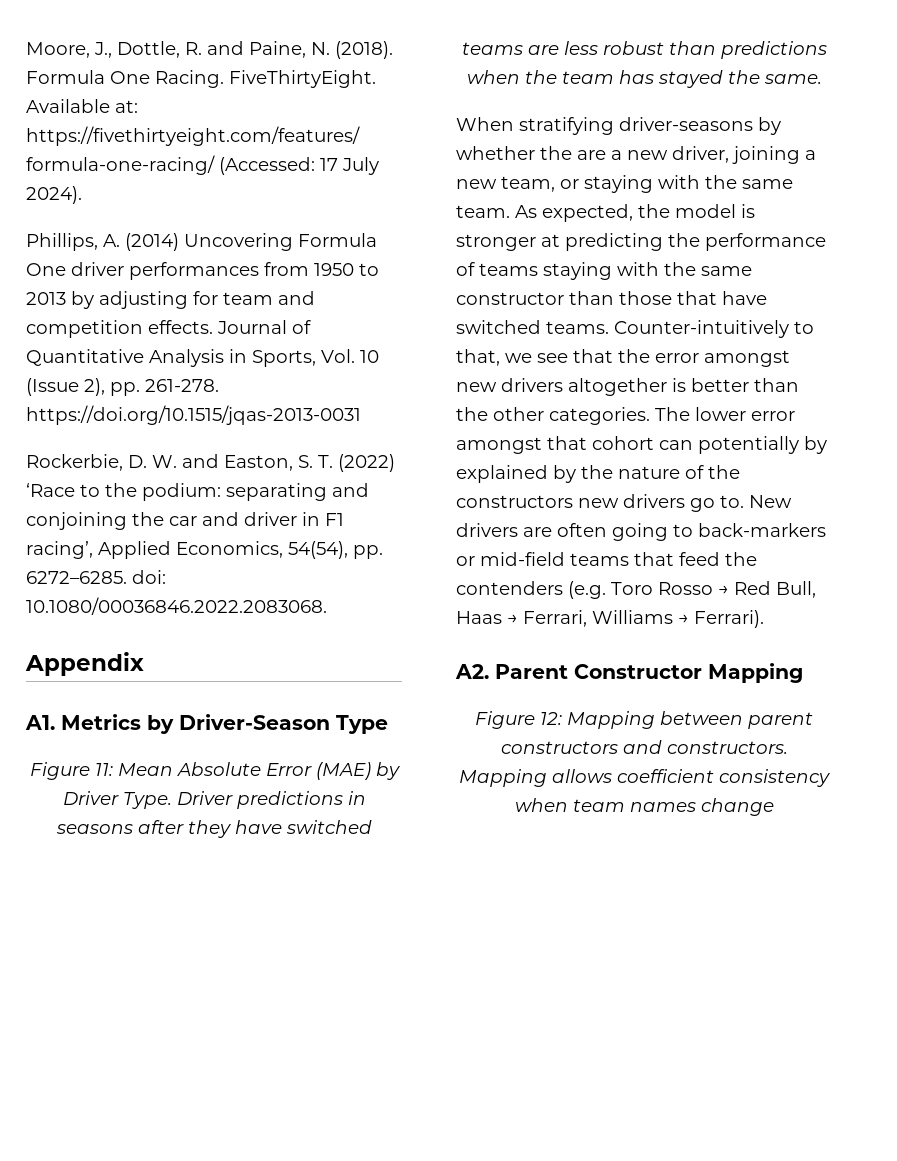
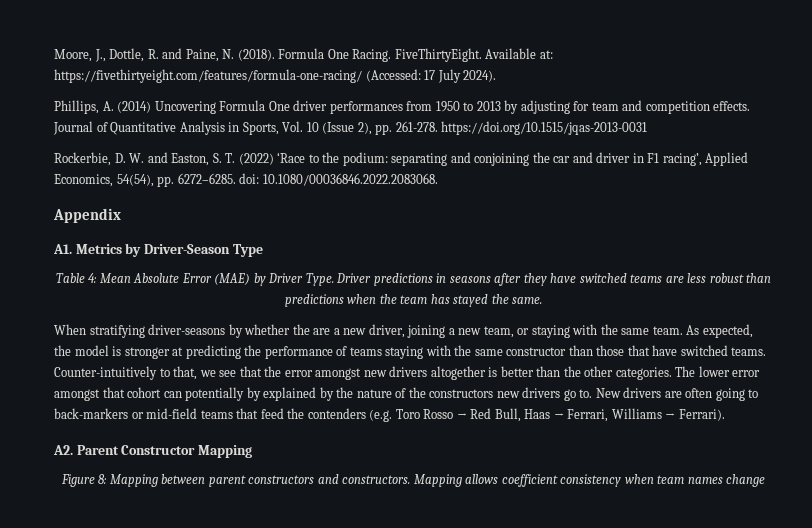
[29,762,113,780] Figure 11: -> [55,273,98,283] Table 4:
[540,712,562,725] 12: -> [98,474,108,484] 8:

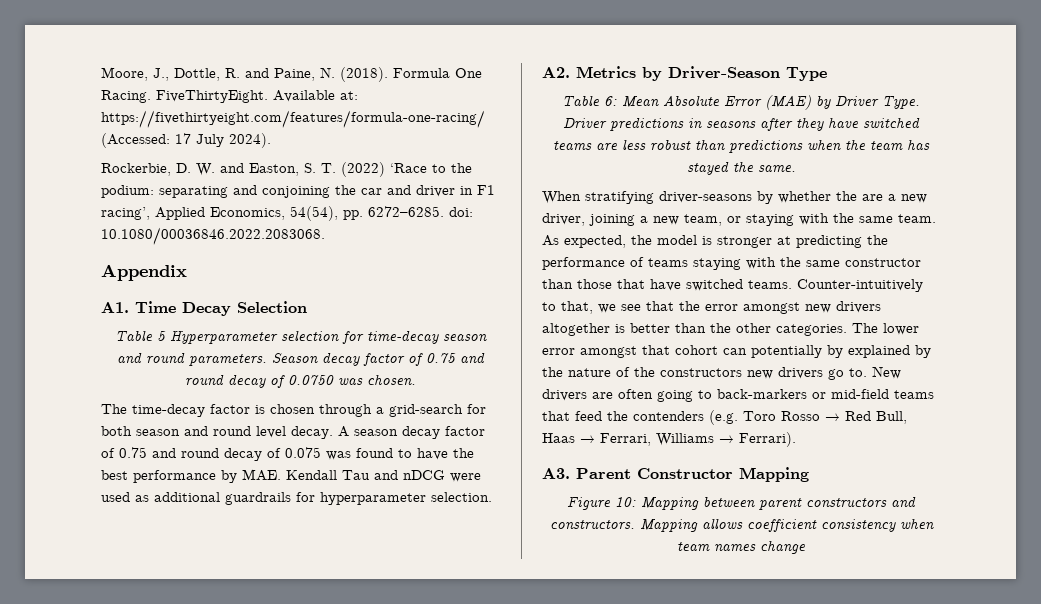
[54,100,751,114] [53,121,648,135] // Phillips, A. (2014) Uncovering Formula One driver performances from 1950 to 2013 by adjusting for team and competition effects. Journal of Quantitative Analysis in Sports, Vol. 10 (Issue 2), pp. 261-278. https://doi.org/10.1515/jqas-2013-0031 -> (271, 140) none
(72, 249) none -> [135,301,307,316] [114,330,487,344] [116,352,485,366] [184,374,416,388] [101,404,486,417] [101,426,485,439] [101,447,474,461] [101,469,481,483] [101,492,492,505] [542,67,570,78] Time Decay Selection // Table 5 Hyperparameter selection for time-decay season and round parameters. Season decay factor of 0.75 and round decay of 0.0750 was chosen. // The time-decay factor is chosen through a grid-search for both season and round level decay. A season decay factor of 0.75 and round decay of 0.075 was found to have the best performance by MAE. Kendall Tau and nDCG were used as additional guardrails for hyperparameter selection. // A2.
[88,273,98,283] 4: -> [604,96,617,106] 6:
[53,445,73,455] A2. -> [542,468,570,479] A3.
[98,474,108,484] 8: -> [615,497,636,507] 10:

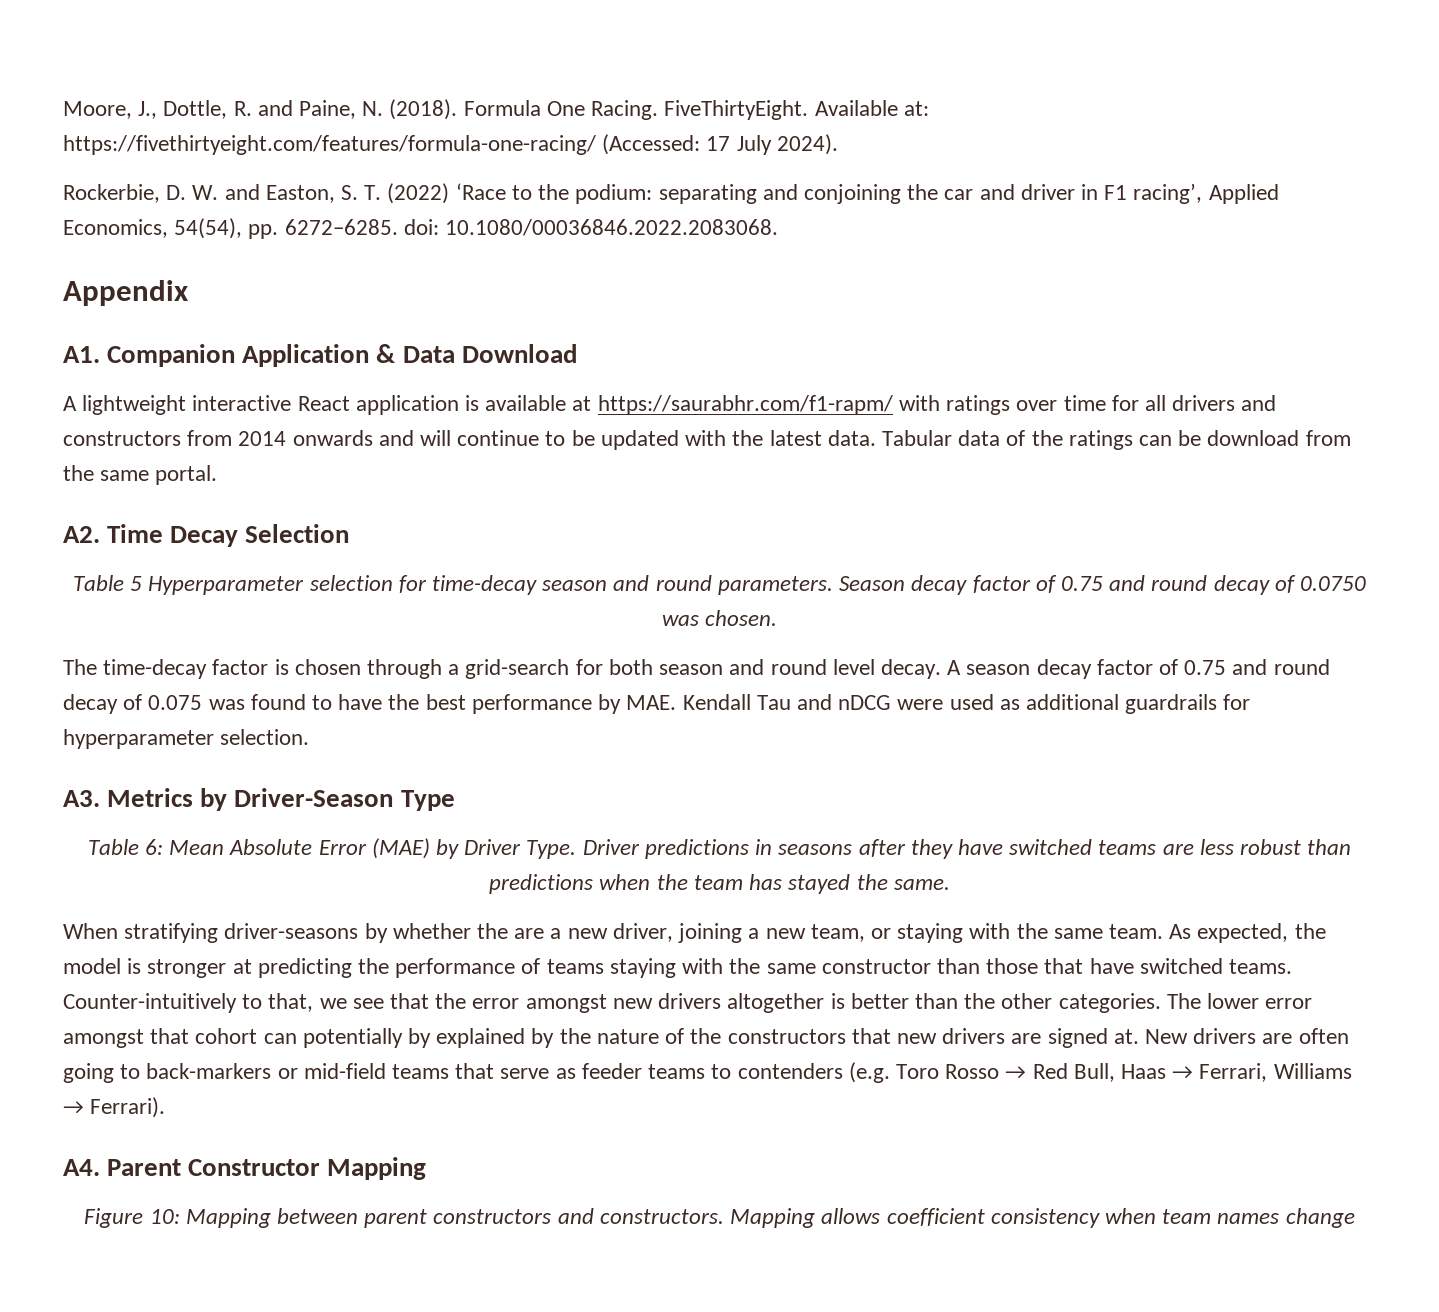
(129, 307) none -> [107,344,577,367] [63,395,1277,415] [63,430,1351,450] [63,465,218,485] [63,526,100,543] Companion Application & Data Download // A lightweight interactive React application is available at https://saurabhr.com/f1-rapm/ with ratings over time for all drivers and constructors from 2014 onwards and will continue to be updated with the latest data. Tabular data of the ratings can be download from the same portal. // A2.
[542,67,570,78] A2. -> [63,790,100,807] A3.
[747,367,867,380] new drivers go to. -> [851,1028,1139,1048] that new drivers are signed at.
[575,411,628,421] feed the -> [500,1063,732,1079] serve as feeder teams to
[542,468,570,479] A3. -> [63,1159,100,1176] A4.

